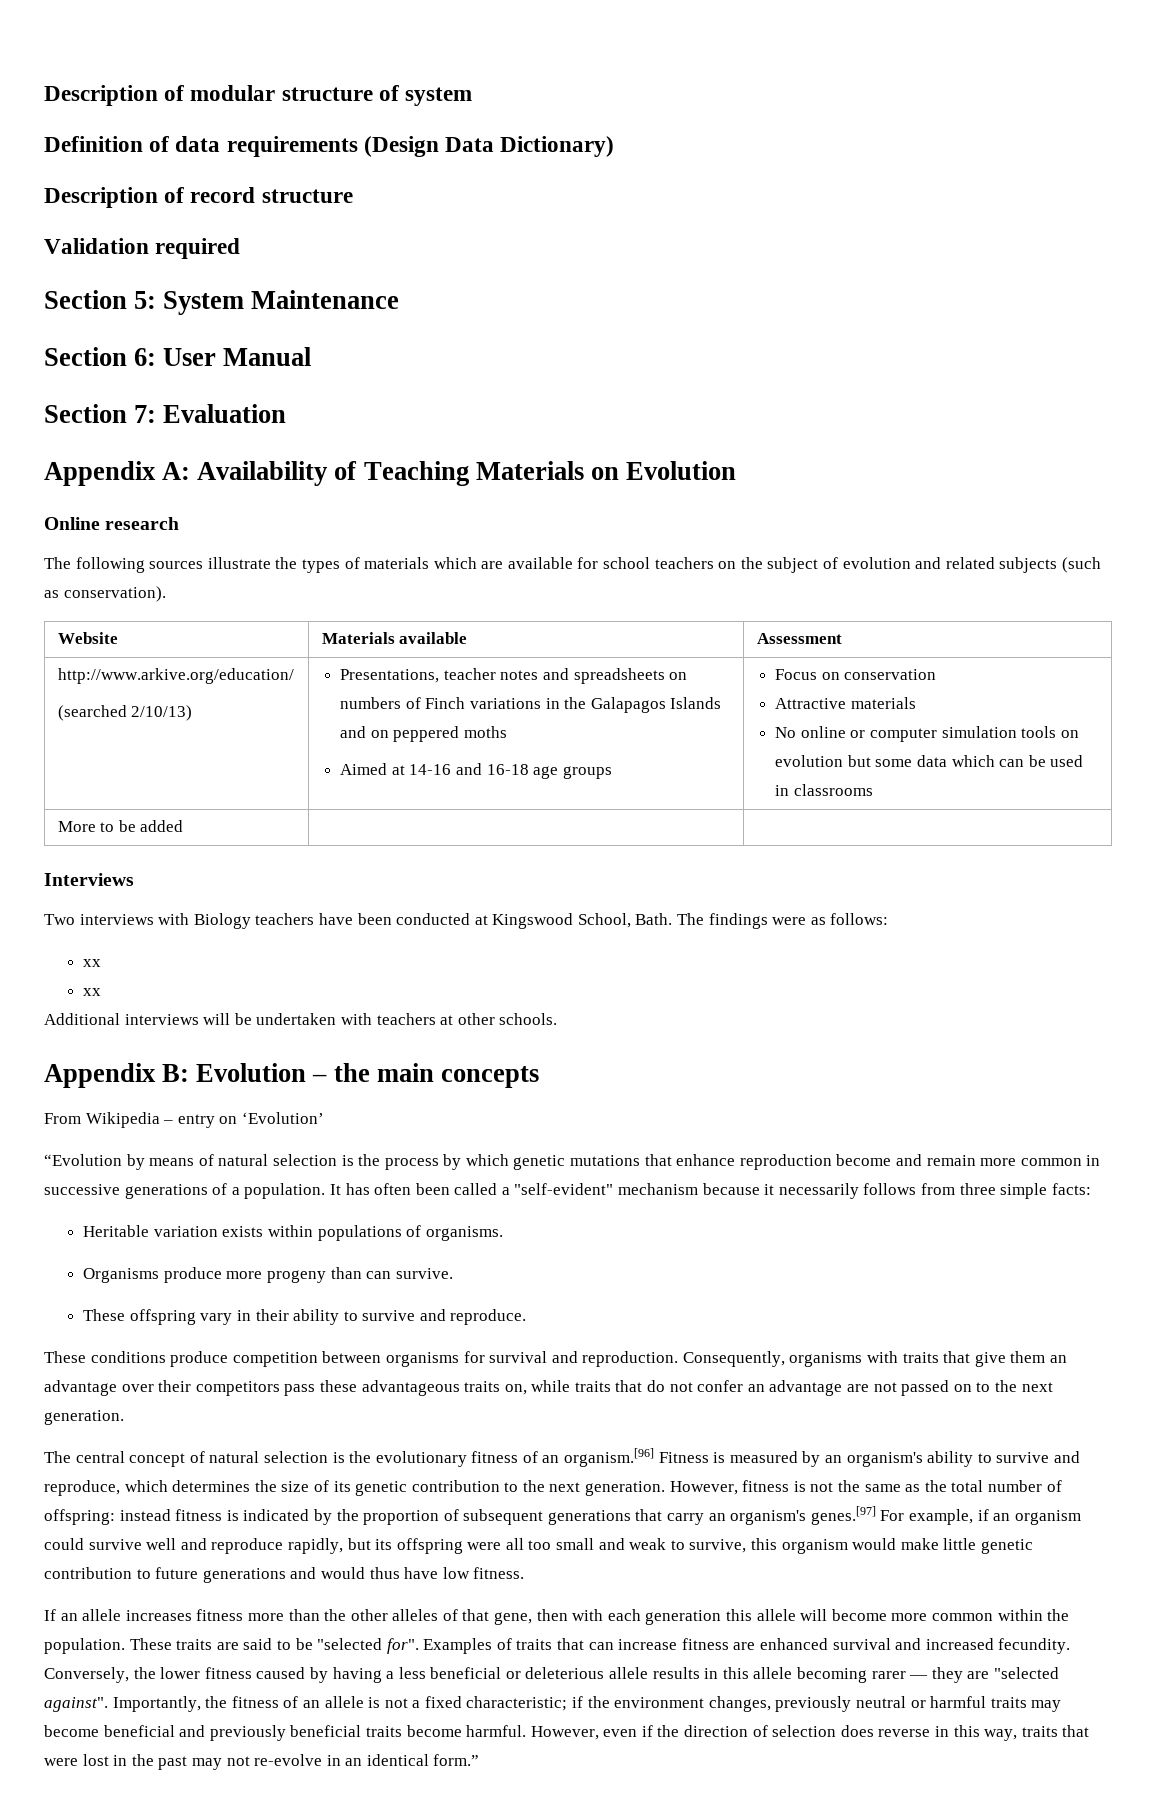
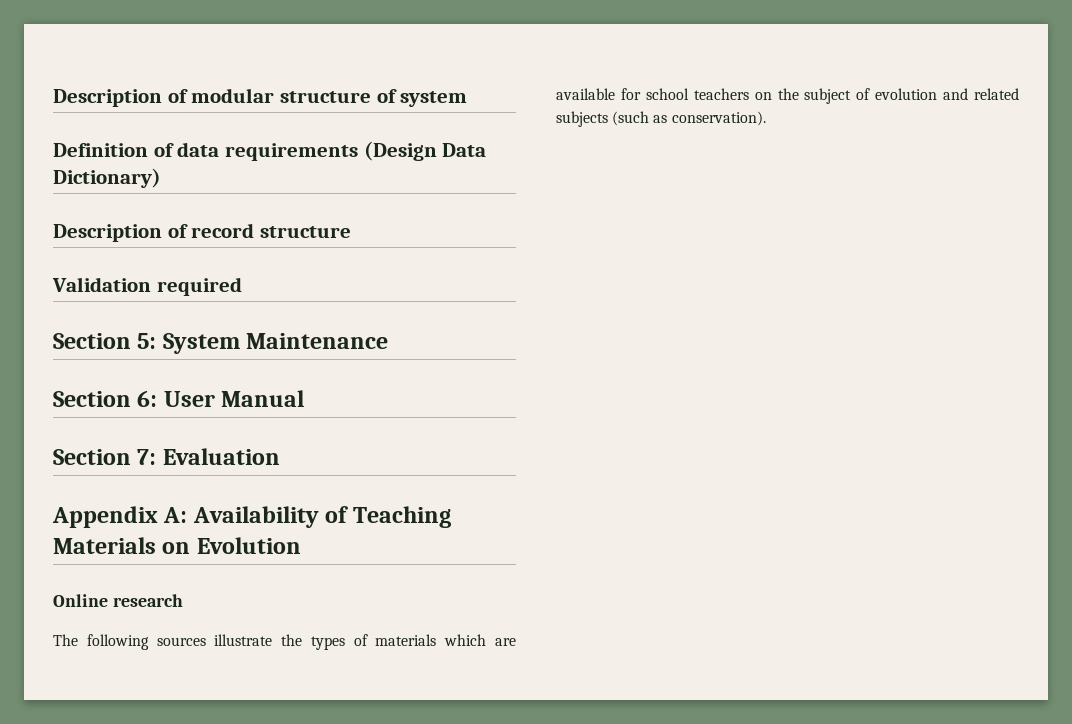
[57,632,118,644] [321,632,468,644] [756,633,842,644] [57,668,294,684] [57,705,193,721] [340,668,688,684] [340,697,722,713] [340,726,508,742] [340,763,612,779] [775,669,937,680] [775,697,916,709] [775,726,1079,742] [775,755,1084,767] [775,784,873,796] [57,820,184,832] [44,873,134,886] [44,913,889,929] [83,959,102,967] [83,988,102,996] [44,1013,558,1025] [44,1063,539,1088] [44,1112,324,1128] [44,1154,1101,1170] [44,1183,1091,1199] [83,1225,503,1241] [83,1267,453,1283] [83,1309,527,1325] [44,1351,1068,1367] [44,1380,1053,1396] [44,1410,124,1425] [44,1448,1080,1467] [44,1480,1062,1496] [44,1506,1081,1525] [44,1538,1033,1554] [44,1567,525,1583] [44,1609,1070,1625] [44,1638,1071,1654] [44,1667,1059,1683] [44,1696,1062,1712] [44,1725,1090,1741] [44,1754,480,1770] // Website | Materials available | Assessment // http://www.arkive.org/education/ // (searched 2/10/13) | Presentations, teacher notes and spreadsheets on numbers of Finch variations in the Galapagos Islands and on peppered moths // Aimed at 14-16 and 16-18 age groups | Focus on conservation // Attractive materials // No online or computer simulation tools on evolution but some data which can be used in classrooms // More to be added | | // Interviews // Two interviews with Biology teachers have been conducted at Kingswood School, Bath. The findings were as follows: // xx // xx // Additional interviews will be undertaken with teachers at other schools. // Appendix B: Evolution – the main concepts // From Wikipedia – entry on ‘Evolution’ // “Evolution by means of natural selection is the process by which genetic mutations that enhance reproduction become and remain more common in successive generations of a population. It has often been called a "self-evident" mechanism because it necessarily follows from three simple facts: // Heritable variation exists within populations of organisms. // Organisms produce more progeny than can survive. // These offspring vary in their ability to survive and reproduce. // These conditions produce competition between organisms for survival and reproduction. Consequently, organisms with traits that give them an advantage over their competitors pass these advantageous traits on, while traits that do not confer an advantage are not passed on to the next generation. // The central concept of natural selection is the evolutionary fitness of an organism.[96] Fitness is measured by an organism's ability to survive and reproduce, which determines the size of its genetic contribution to the next generation. However, fitness is not the same as the total number of offspring: instead fitness is indicated by the proportion of subsequent generations that carry an organism's genes.[97] For example, if an organism could survive well and reproduce rapidly, but its offspring were all too small and weak to survive, this organism would make little genetic contribution to future generations and would thus have low fitness. // If an allele increases fitness more than the other alleles of that gene, then with each generation this allele will become more common within the population. These traits are said to be "selected for". Examples of traits that can increase fitness are enhanced survival and increased fecundity. Conversely, the lower fitness caused by having a less beneficial or deleterious allele results in this allele becoming rarer — they are "selected against". Importantly, the fitness of an allele is not a fixed characteristic; if the environment changes, previously neutral or harmful traits may become beneficial and previously beneficial traits become harmful. However, even if the direction of selection does reverse in this way, traits that were lost in the past may not re-evolve in an identical form.” -> (766, 118) none

